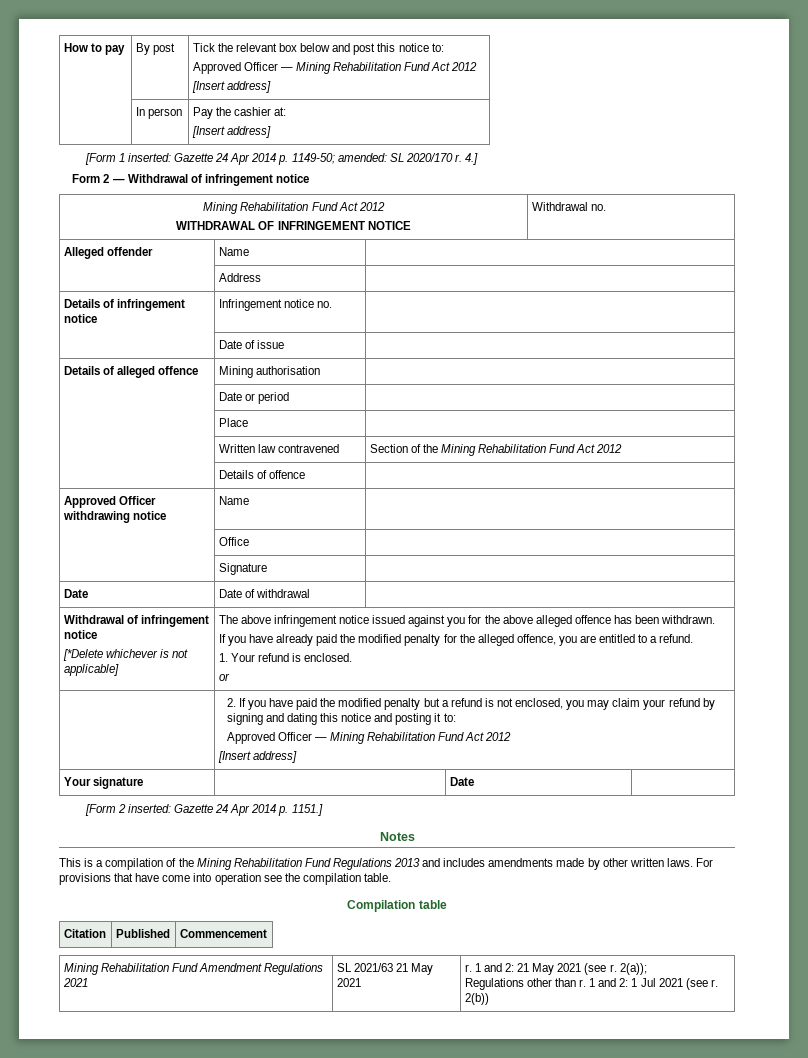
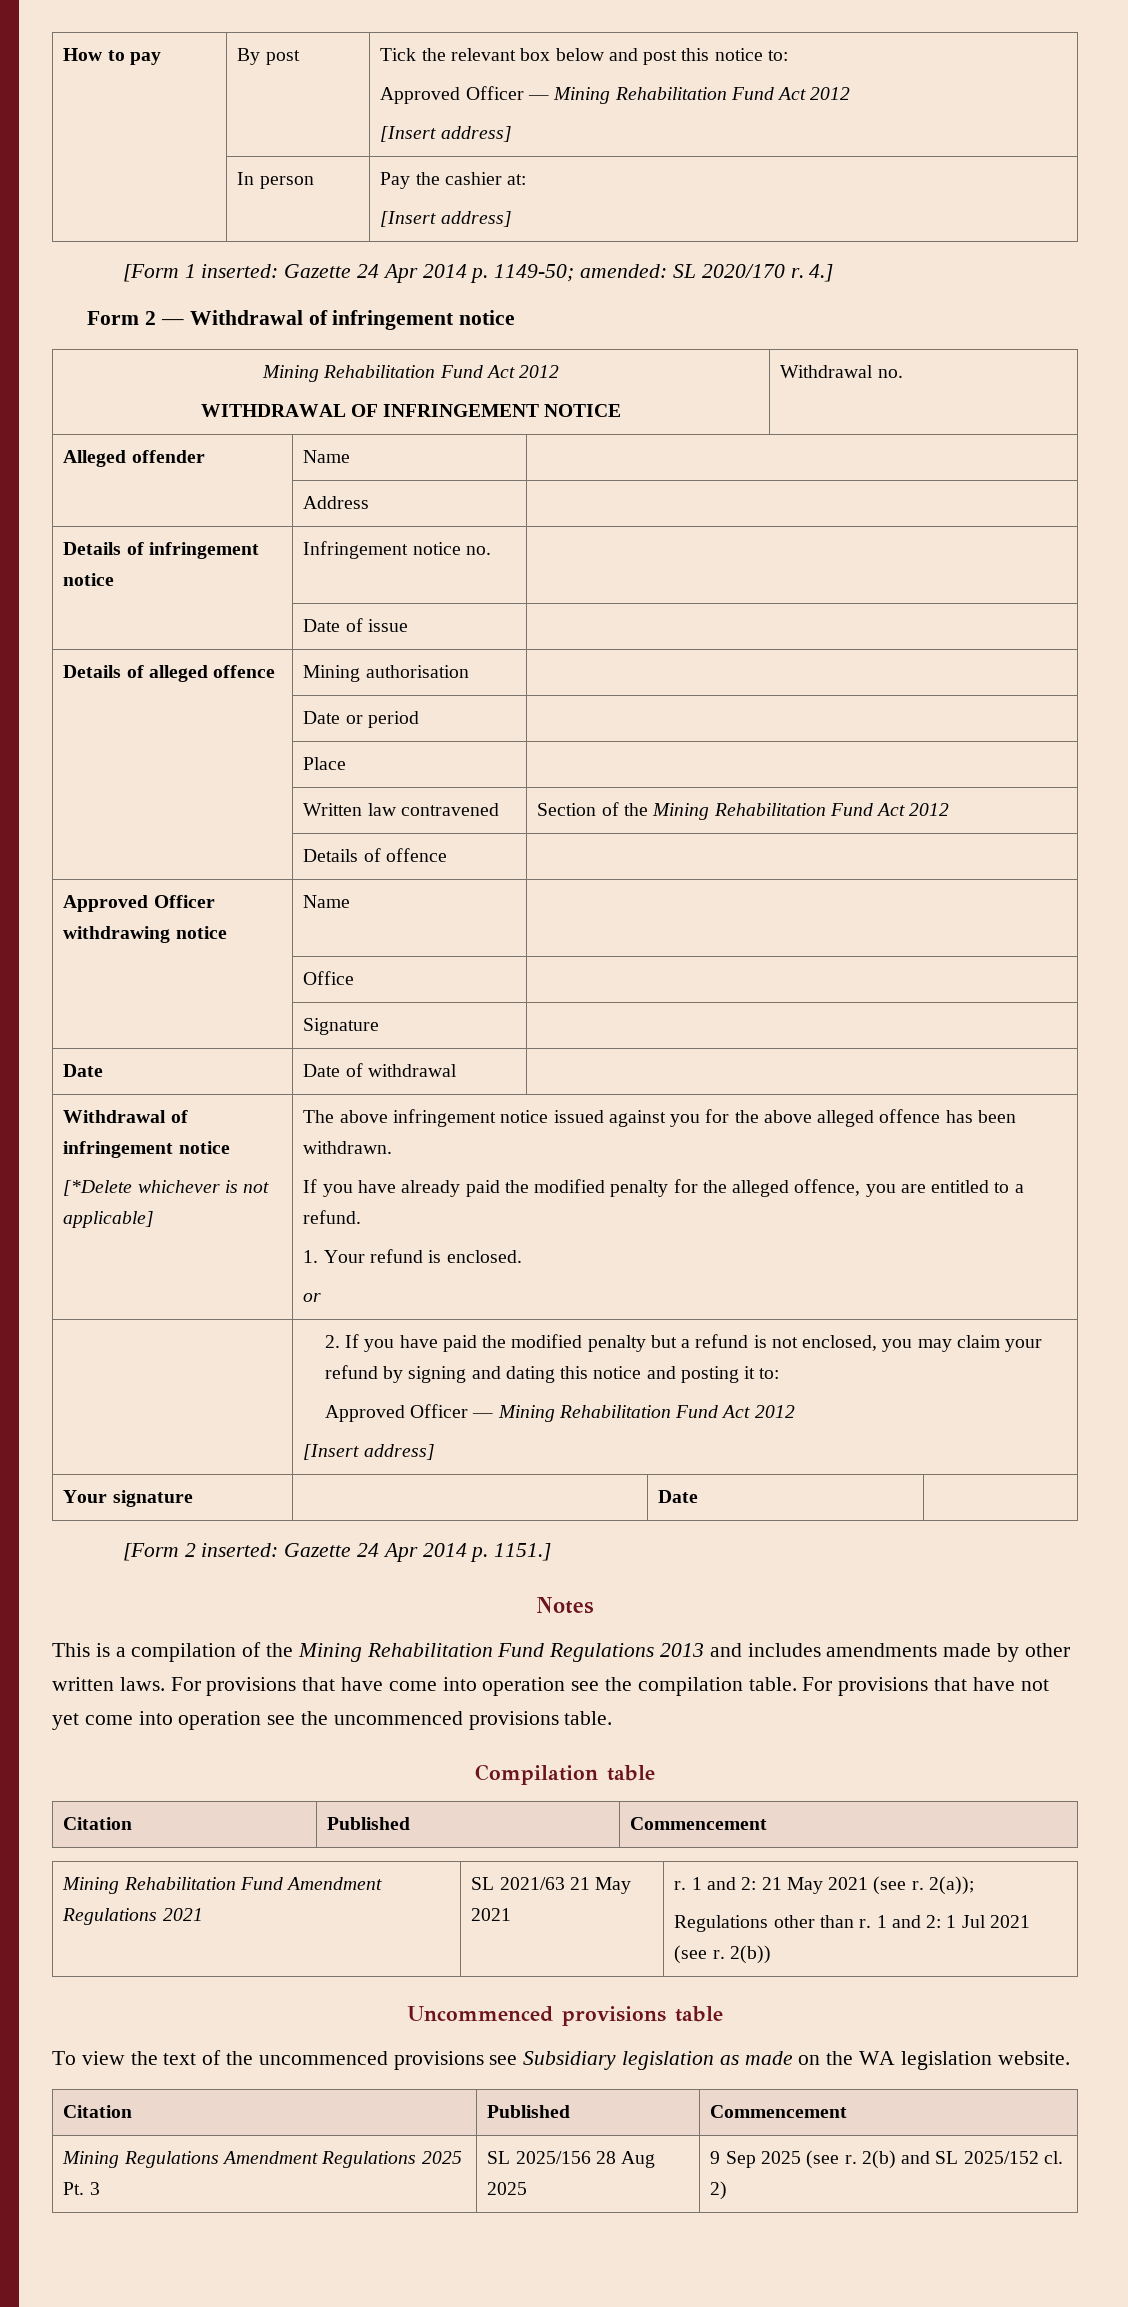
(391, 877) none -> [802,1677,1049,1696] [52,1711,613,1730] For provisions that have not yet come into operation see the uncommenced provisions table.
(489, 999) none -> [407,2006,723,2026] [52,2050,1070,2070] [63,2105,133,2118] [487,2105,571,2118] [710,2105,848,2118] [62,2151,462,2168] [63,2182,100,2195] [487,2151,656,2168] [487,2182,528,2195] [710,2150,1063,2169] [710,2181,728,2200] // Uncommenced provisions table // To view the text of the uncommenced provisions see Subsidiary legislation as made on the WA legislation website. // Citation | Published | Commencement // Mining Regulations Amendment Regulations 2025 Pt. 3 | SL 2025/156 28 Aug 2025 | 9 Sep 2025 (see r. 2(b) and SL 2025/152 cl. 2)

